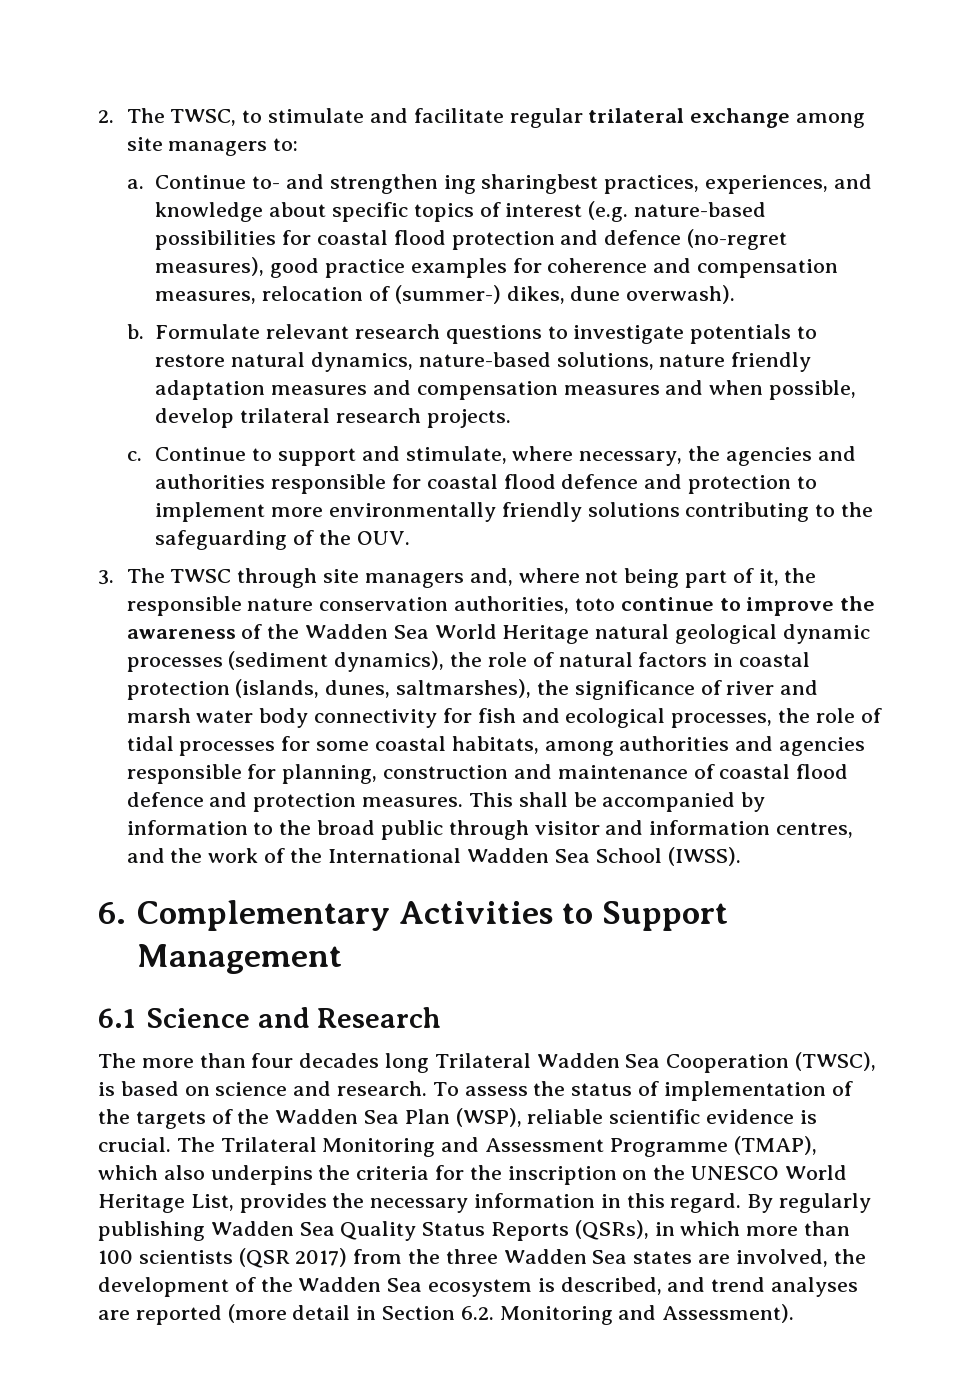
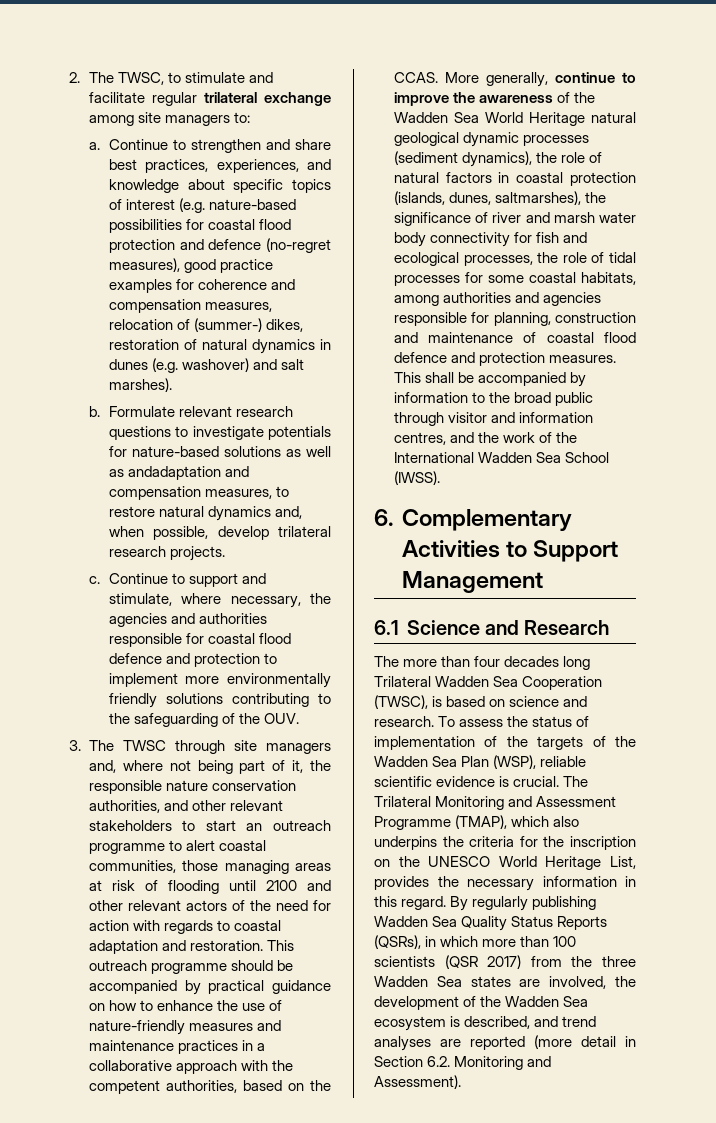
[252,174,599,194] to- and strengthen ing sharingbest -> [172,139,331,153] [108,159,137,170] to strengthen and share best
[570,285,736,304] dune overwash). -> [108,339,331,354] [108,358,305,373] [108,378,172,392] restoration of natural dynamics in dunes (e.g. washover) and salt marshes).
[796,326,817,339] [155,352,812,372] [155,380,704,400] to restore natural dynamics, nature-based solutions, nature friendly adaptation measures and compensation measures and -> [108,446,332,457] [108,466,249,480] [108,486,289,500] [108,506,303,521] for nature-based solutions as well as andadaptation and compensation measures, to restore natural dynamics and,
[574,598,615,611] toto -> [163,800,284,811] [88,820,331,831] [88,840,267,854] [88,860,332,874] [88,880,331,894] [88,900,331,911] [88,920,282,934] [88,940,295,954] [88,960,294,974] [88,980,331,995] [88,1000,283,1011] [88,1020,282,1035] [88,1040,266,1054] [88,1060,294,1074] [88,1080,331,1094] [393,72,548,87] and other relevant stakeholders to start an outreach programme to alert coastal communities, those managing areas at risk of flooding until 2100 and other relevant actors of the need for action with regards to coastal adaptation and restoration. This outreach programme should be accompanied by practical guidance on how to enhance the use of nature-friendly measures and maintenance practices in a collaborative approach with the competent authorities, based on the CCAS. More generally,

